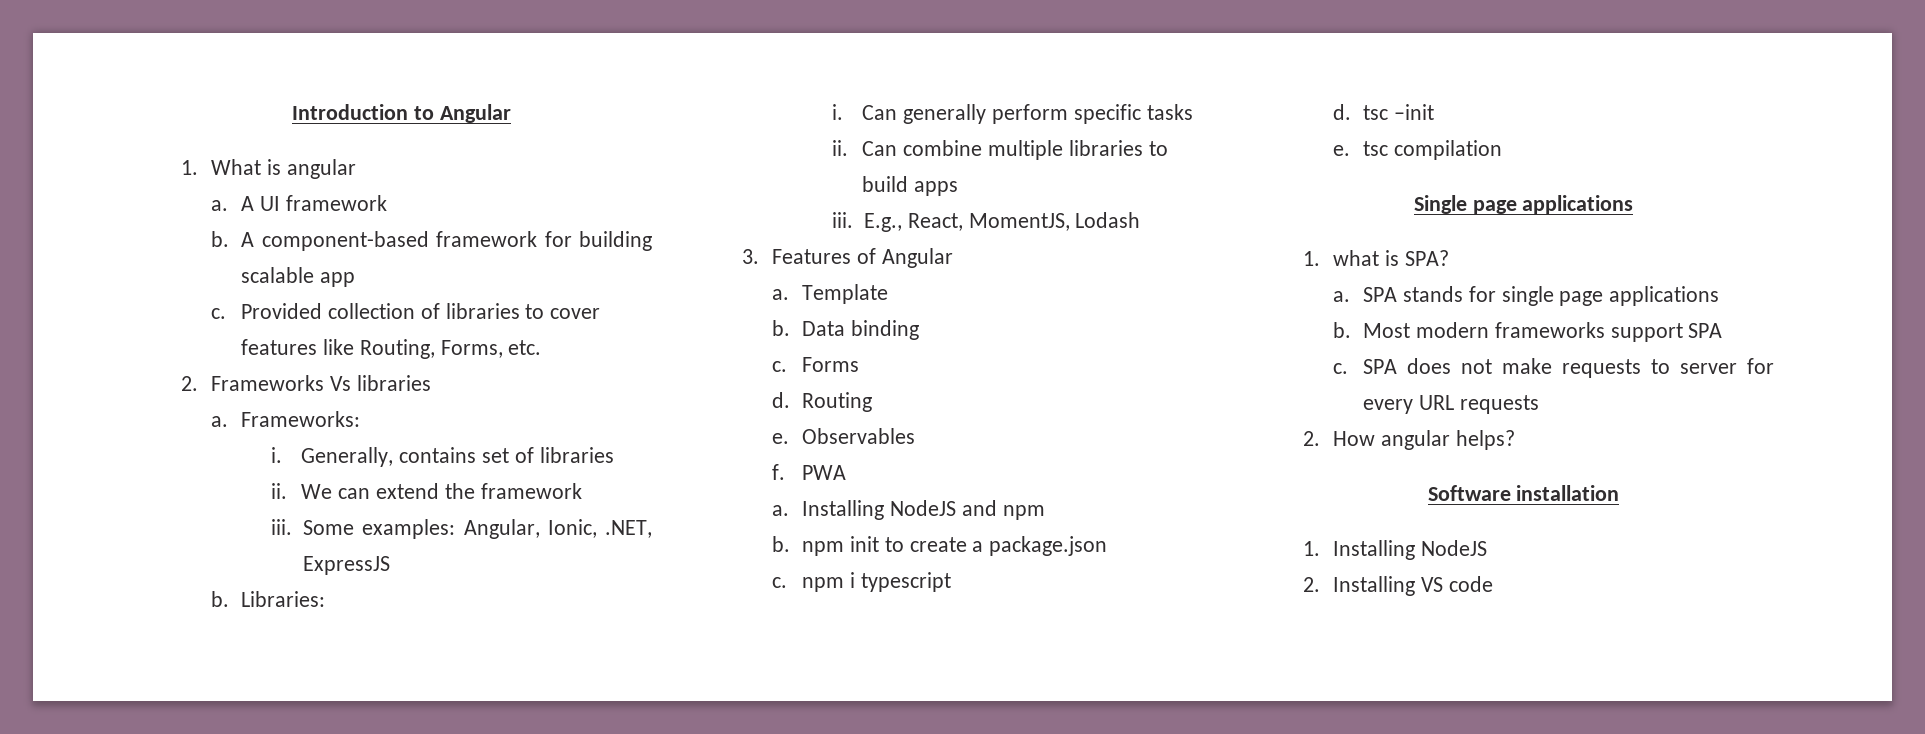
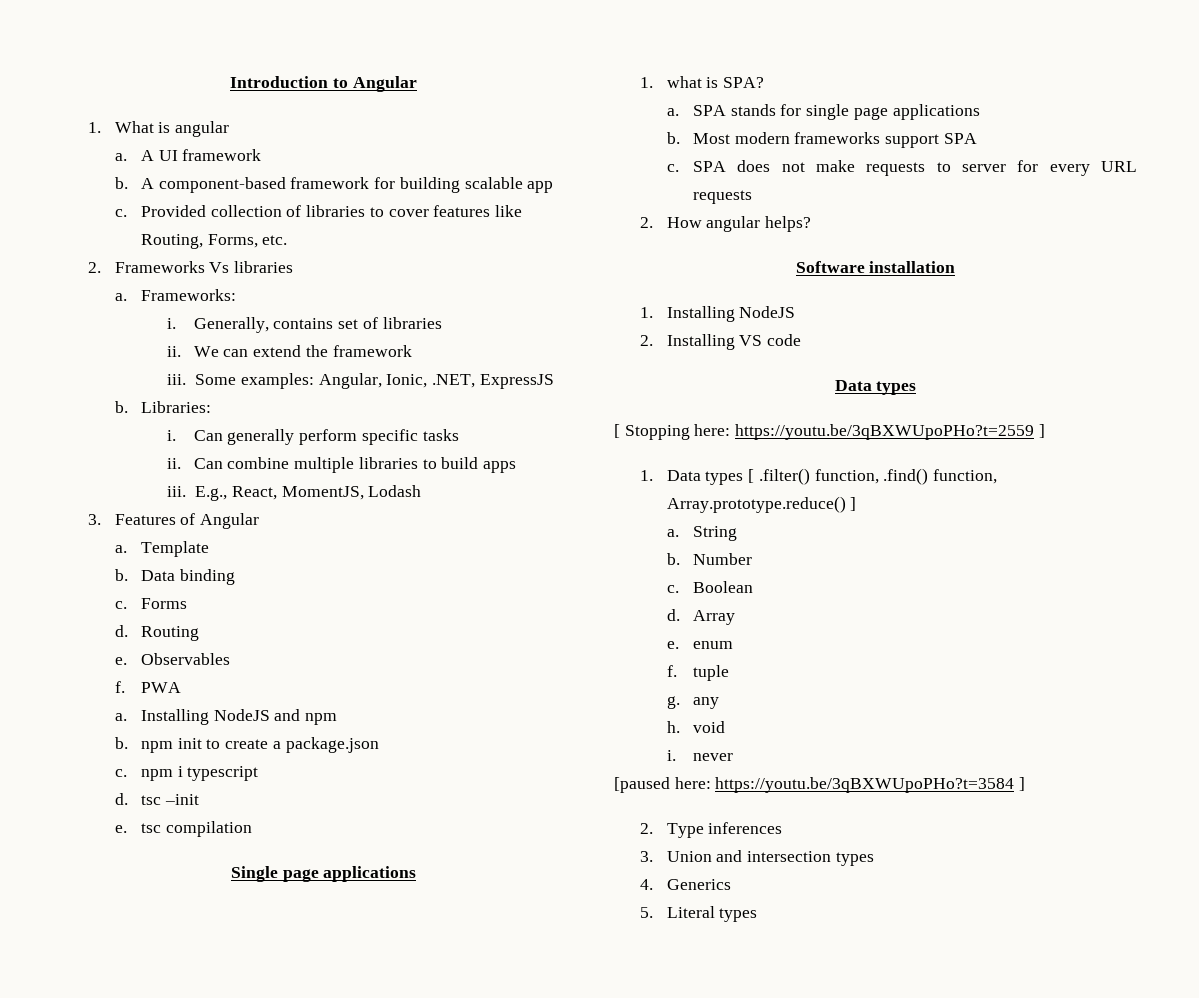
(1493, 584) none -> [834,380,917,395] [614,424,1045,440] [640,468,998,485] [666,496,857,513] [666,526,738,541] [666,553,753,565] [666,581,754,593] [666,609,736,625] [666,641,734,649] [666,665,730,681] [666,696,720,709] [666,721,726,733] [666,750,734,761] [614,777,1026,793] [640,822,783,838] [640,850,874,866] [640,879,731,890] [640,906,758,922] // Data types // [ Stopping here: https://youtu.be/3qBXWUpoPHo?t=2559 ] // 1. Data types [ .filter() function, .find() function, Array.prototype.reduce() ] // a. String // b. Number // c. Boolean // d. Array // e. enum // f. tuple // g. any // h. void // i. never // [paused here: https://youtu.be/3qBXWUpoPHo?t=3584 ] // 2. Type inferences // 3. Union and intersection types // 4. Generics // 5. Literal types

